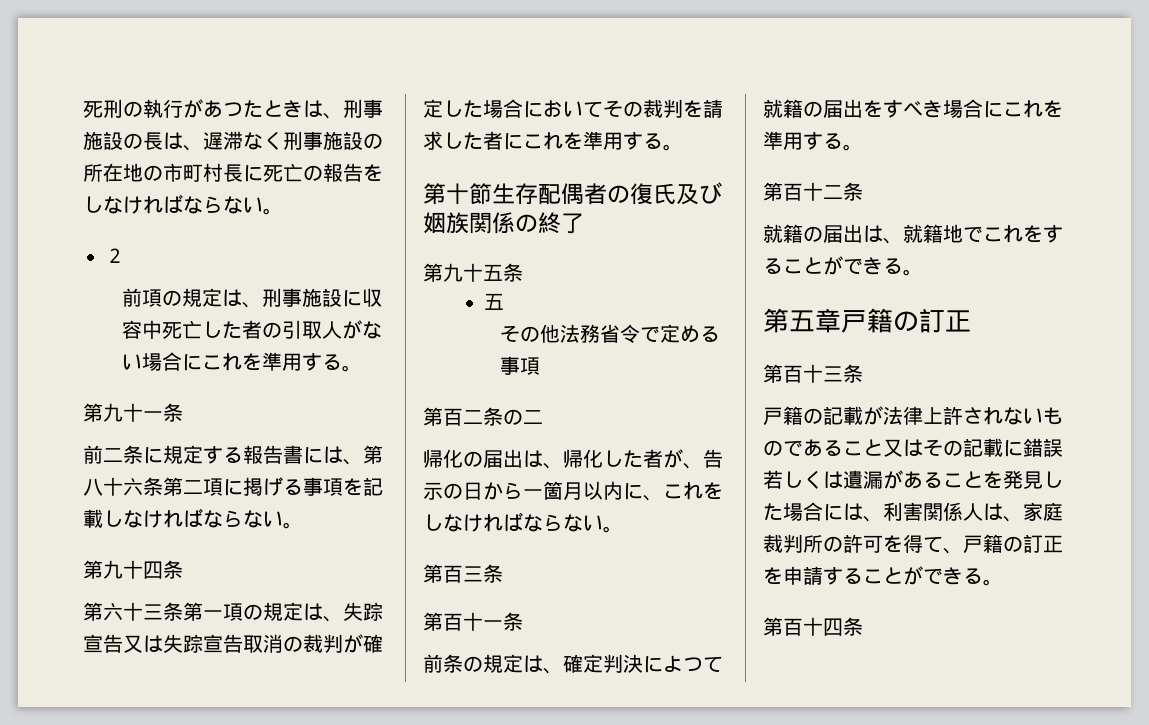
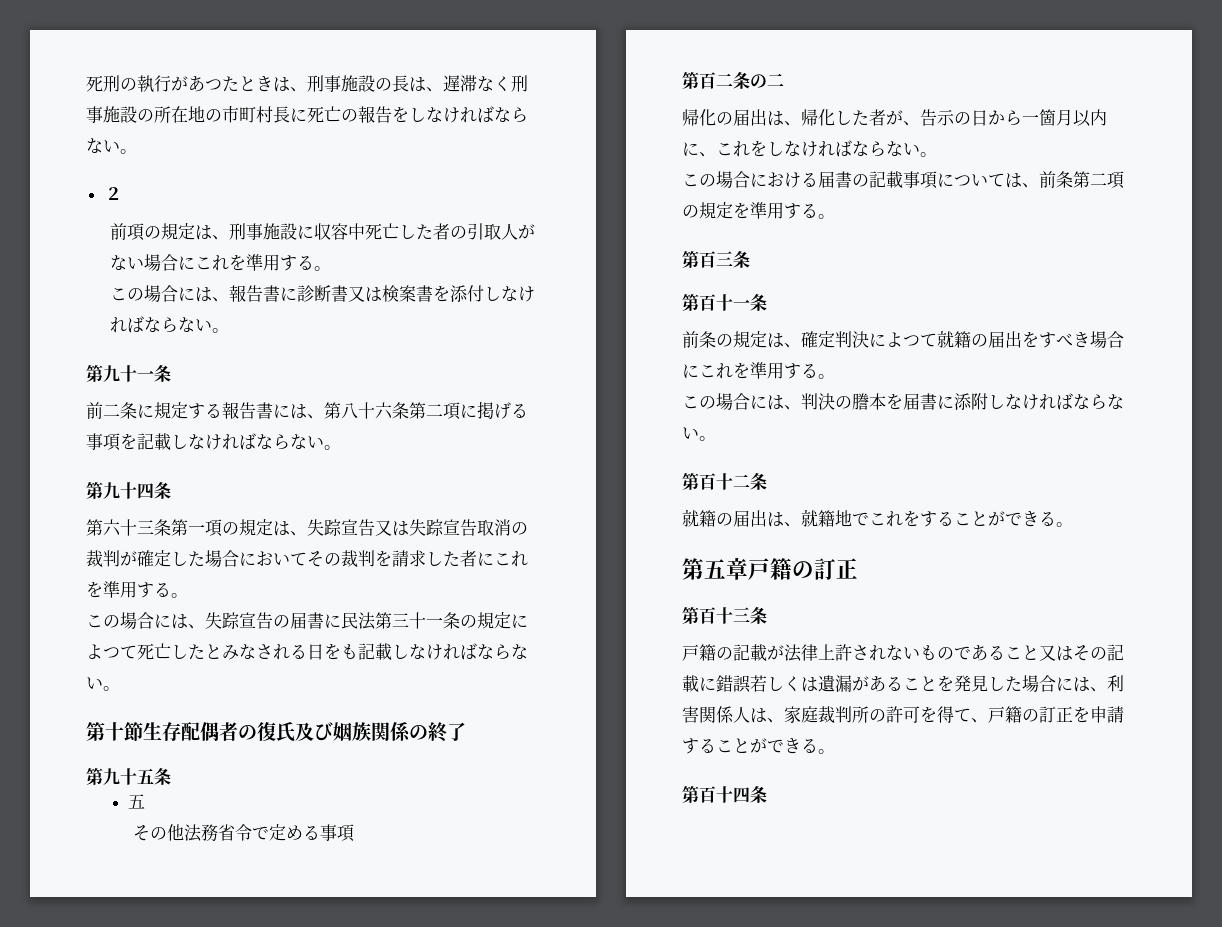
(362, 368) none -> [109,285,535,302] [109,316,229,333] // この場合には、報告書に診断書又は検案書を添付しなければならない。
(683, 147) none -> [86,612,528,630] [86,643,528,661] [86,677,120,691] // この場合には、失踪宣告の届書に民法第三十一条の規定によつて死亡したとみなされる日をも記載しなければならない。
(623, 529) none -> [682,171,1124,189] [682,202,835,219] // この場合における届書の記載事項については、前条第二項の規定を準用する。
(863, 147) none -> [682,393,1124,410] [682,427,716,441] // この場合には、判決の謄本を届書に添附しなければならない。

